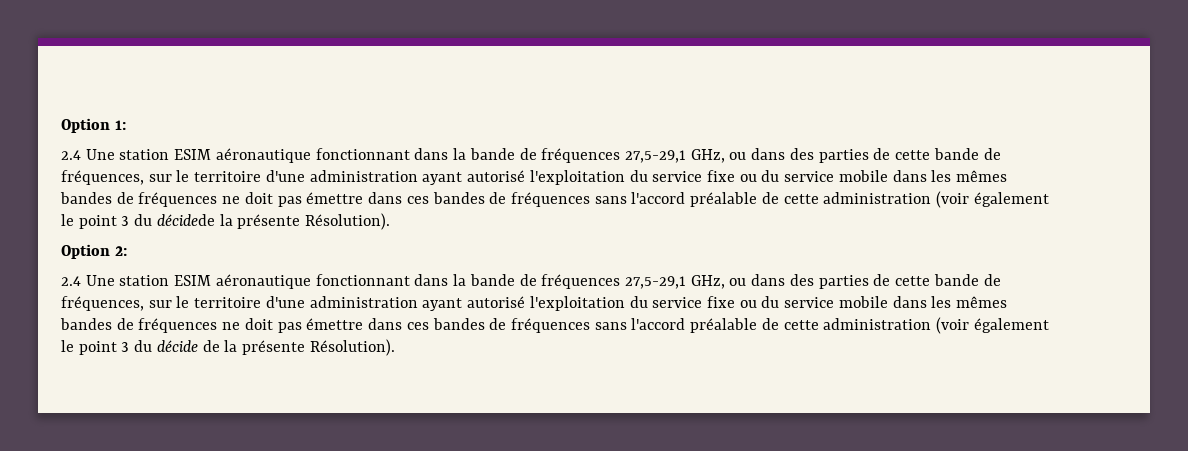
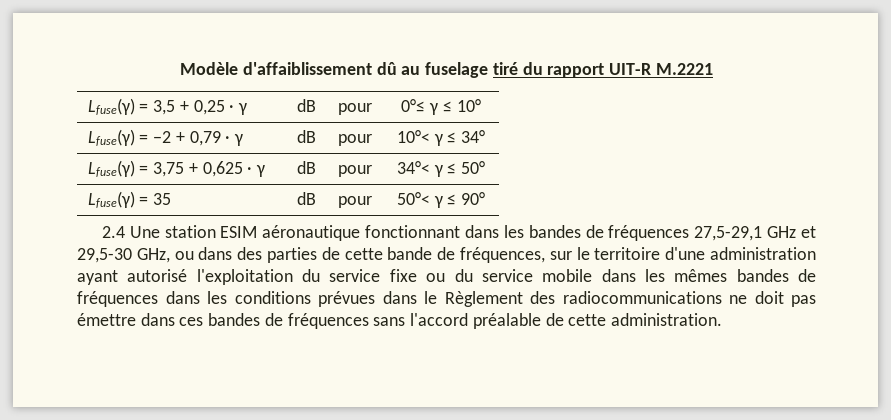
[61,118,126,133] [61,148,686,163] Option 1: // 2.4 Une station ESIM aéronautique fonctionnant dans la bande de fréquences 27,5-29,1 -> [180,62,713,78] [87,98,248,115] [296,99,316,112] [338,103,372,115] [401,99,481,115] [87,129,244,146] [296,130,316,143] [338,134,372,146] [396,130,486,146] [87,160,266,177] [296,161,316,174] [338,165,372,177] [396,161,486,177] [87,191,172,208] [296,192,316,205] [338,196,372,208] [396,192,486,208] [101,225,817,241] [77,248,132,263] Modèle d'affaiblissement dû au fuselage tiré du rapport UIT-R M.2221 // Lfuse(γ) = 3,5 + 0,25 · γ | dB | pour | 0°≤ γ ≤ 10° // Lfuse(γ) = −2 + 0,79 · γ | dB | pour | 10°< γ ≤ 34° // Lfuse(γ) = 3,75 + 0,625 · γ | dB | pour | 34°< γ ≤ 50° // Lfuse(γ) = 35 | dB | pour | 50°< γ ≤ 90° // 2.4 Une station ESIM aéronautique fonctionnant dans les bandes de fréquences 27,5-29,1 GHz et 29,5-30
(218, 199) none -> [165,291,722,307] dans les conditions prévues dans le Règlement des radiocommunications
[823,191,1049,208] [61,213,391,230] [61,244,127,259] [61,274,1001,289] [61,296,1008,311] [60,317,1049,334] [61,339,395,356] administration (voir également le point 3 du décidede la présente Résolution). // Option 2: // 2.4 Une station ESIM aéronautique fonctionnant dans la bande de fréquences 27,5-29,1 GHz, ou dans des parties de cette bande de fréquences, sur le territoire d'une administration ayant autorisé l'exploitation du service fixe ou du service mobile dans les mêmes bandes de fréquences ne doit pas émettre dans ces bandes de fréquences sans l'accord préalable de cette administration (voir également le point 3 du décide de la présente Résolution). -> [610,313,722,326] administration.

